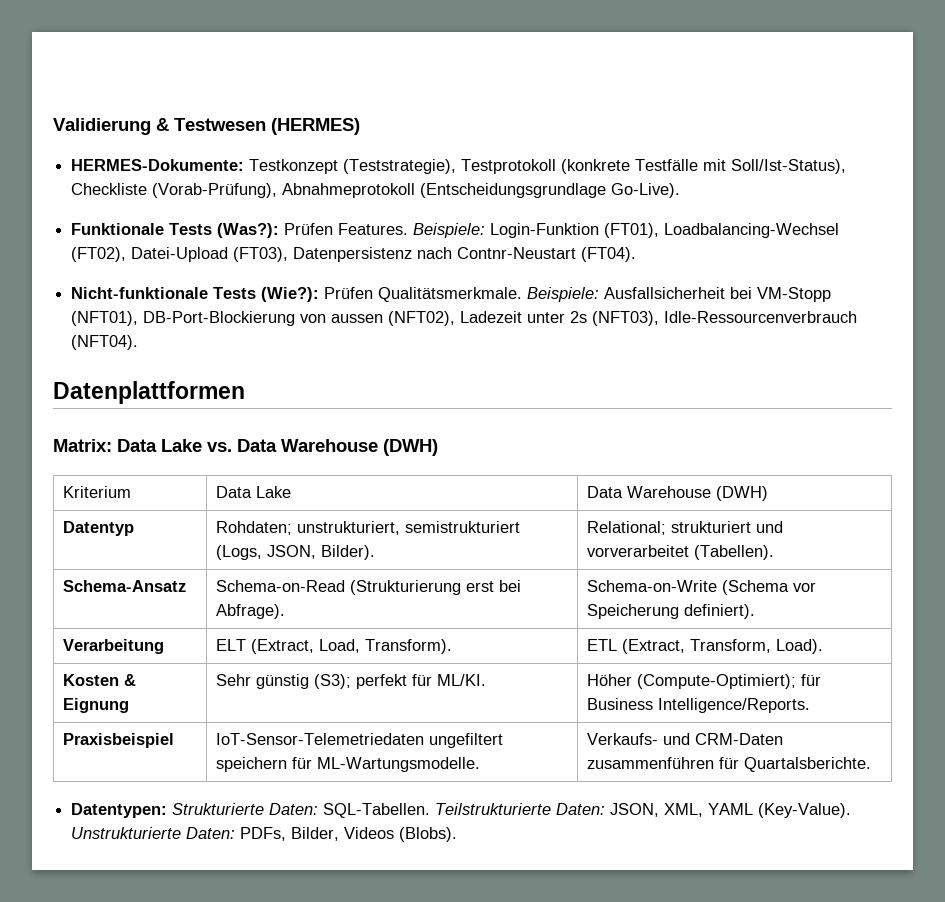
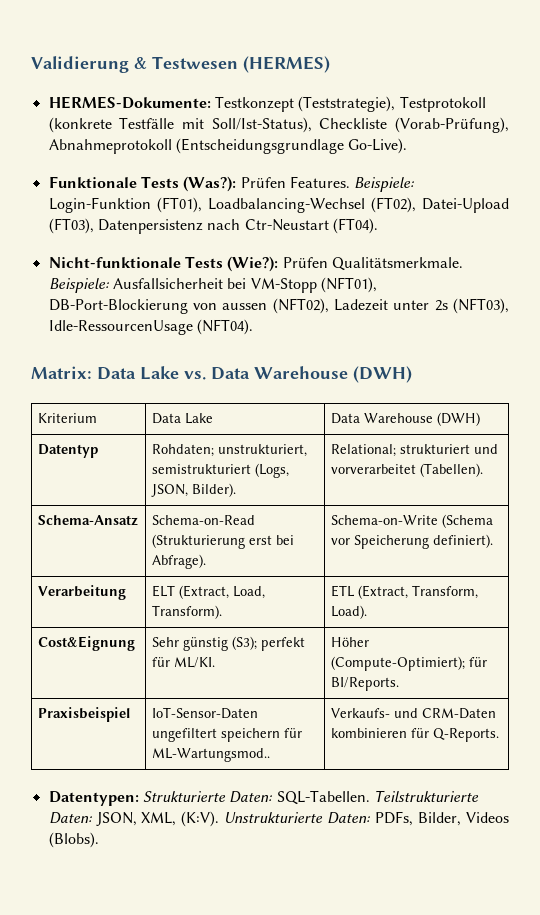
[457,247,577,259] Contnr-Neustart -> [244,219,329,231] Ctr-Neustart
[664,311,858,323] Idle-Ressourcenverbrauch -> [48,320,193,335] Idle-RessourcenUsage
[53,381,245,404] // Datenplattformen -> (253, 327) none
[63,674,137,686] [63,698,130,713] Kosten & Eignung -> [37,636,135,651] Cost&Eignung
[587,698,811,713] Business Intelligence/Reports. -> [330,677,399,691] BI/Reports.
[216,733,425,745] IoT-Sensor-Telemetriedaten -> [151,707,258,719] IoT-Sensor-Daten
[317,757,481,772] ML-Wartungsmodelle. -> [151,748,270,762] ML-Wartungsmod..
[587,757,872,772] zusammenführen für Quartalsberichte. -> [330,728,499,742] kombinieren für Q-Reports.
[708,803,852,818] YAML (Key-Value). -> [181,811,220,827] (K:V).

